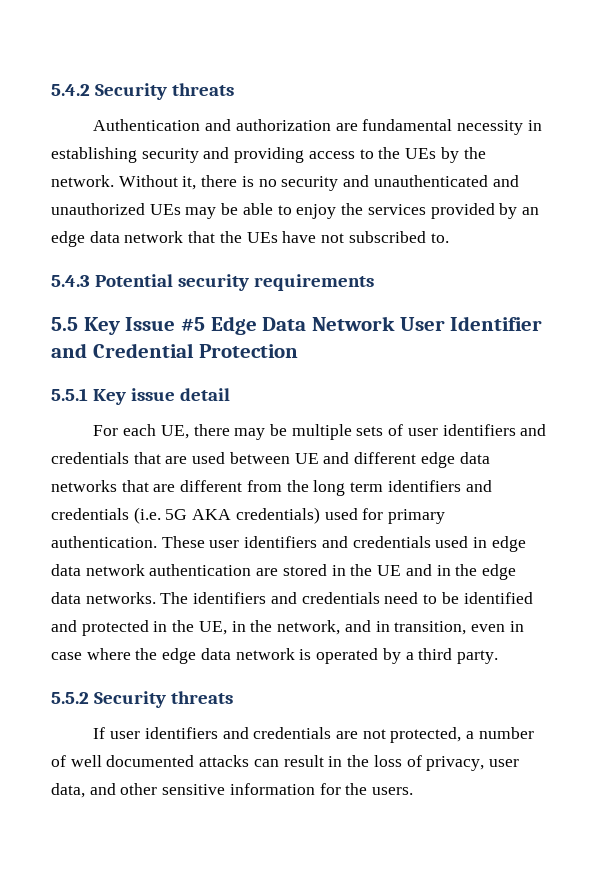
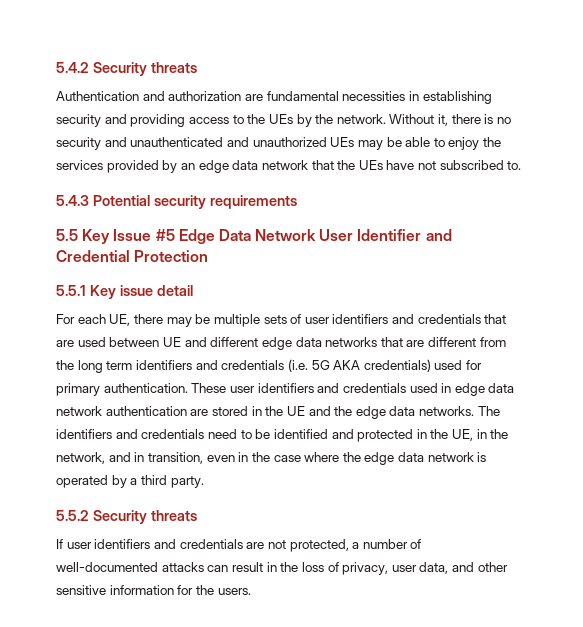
[456,120,523,135] necessity -> [342,91,406,101] necessities
[436,565,451,576] in -> (331, 411) none
(524, 626) none -> [251,452,270,462] the
[70,755,195,767] well documented -> [56,562,158,572] well-documented

